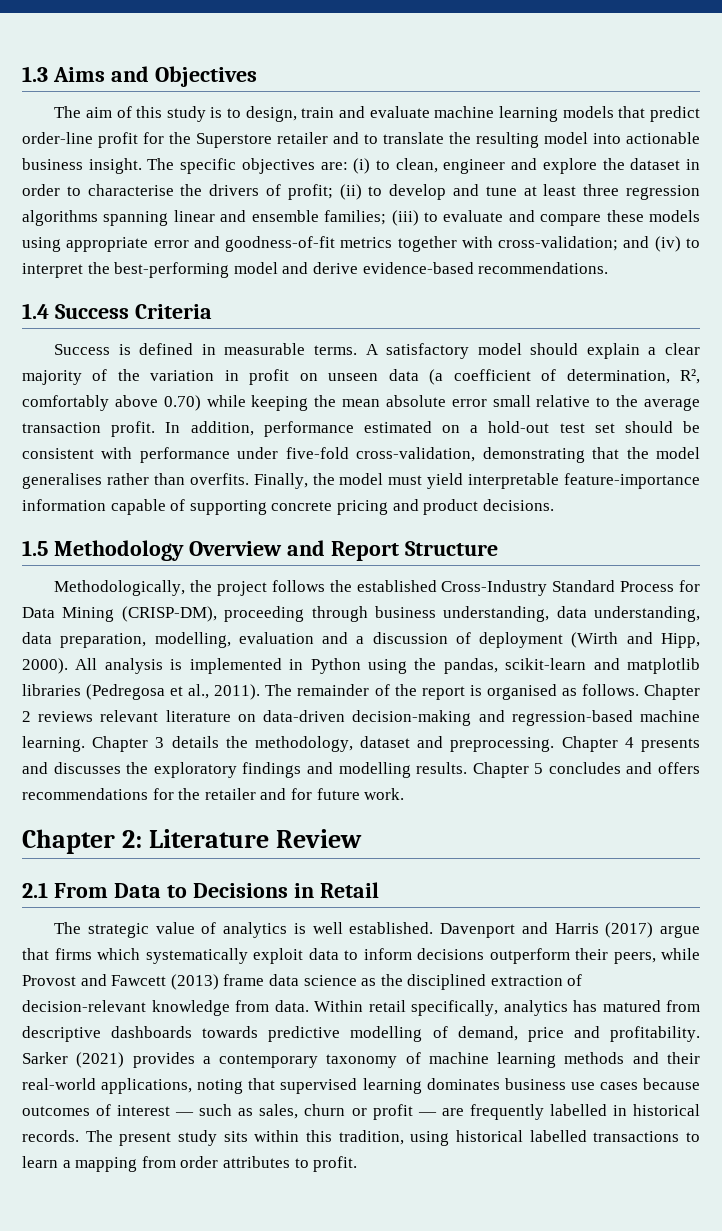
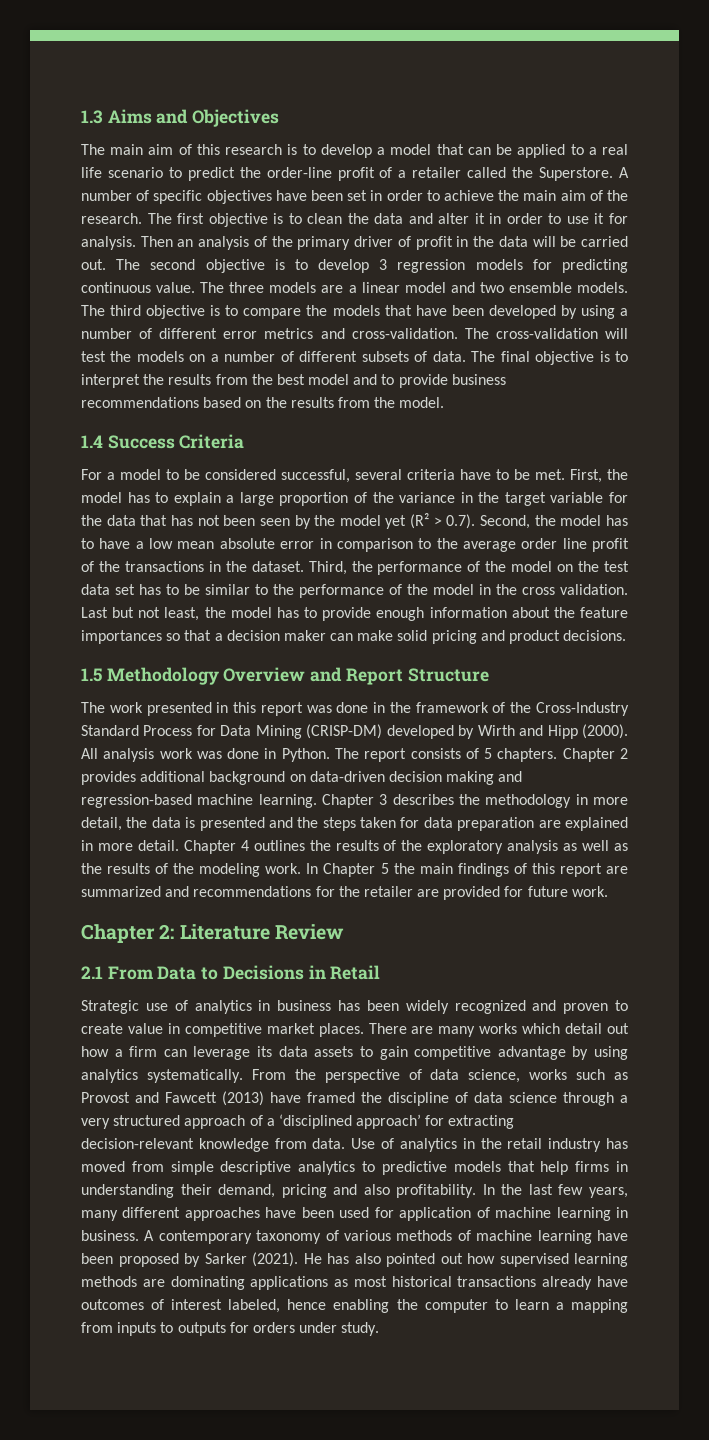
(82, 112) none -> [110,144,144,155] main
[166,106,701,122] [22,132,700,148] [22,158,700,174] [22,184,700,200] [22,210,700,226] [22,236,700,252] [22,262,609,278] [22,303,212,319] [54,343,701,359] [22,369,700,385] [22,395,337,411] study is to design, train and evaluate machine learning models that predict order-line profit for the Superstore retailer and to translate the resulting model into actionable business insight. The specific objectives are: (i) to clean, engineer and explore the dataset in order to characterise the drivers of profit; (ii) to develop and tune at least three regression algorithms spanning linear and ensemble families; (iii) to evaluate and compare these models using appropriate error and goodness-of-fit metrics together with cross-validation; and (iv) to interpret the best-performing model and derive evidence-based recommendations. // 1.4 Success Criteria // Success is defined in measurable terms. A satisfactory model should explain a clear majority of the variation in profit on unseen data (a coefficient of determination, R², comfortably above 0.70) while keeping the -> [225,144,629,158] [81,167,629,181] [81,190,628,204] [81,213,628,227] [81,236,629,250] [81,259,628,273] [81,282,628,293] [81,305,628,319] [81,328,628,339] [81,351,629,365] [81,374,506,388] [81,397,445,408] [81,434,245,449] [81,469,628,483] [81,492,628,506] [81,513,628,529] [81,538,174,549] research is to develop a model that can be applied to a real life scenario to predict the order-line profit of a retailer called the Superstore. A number of specific objectives have been set in order to achieve the main aim of the research. The first objective is to clean the data and alter it in order to use it for analysis. Then an analysis of the primary driver of profit in the data will be carried out. The second objective is to develop 3 regression models for predicting continuous value. The three models are a linear model and two ensemble models. The third objective is to compare the models that have been developed by using a number of different error metrics and cross-validation. The cross-validation will test the models on a number of different subsets of data. The final objective is to interpret the results from the best model and to provide business recommendations based on the results from the model. // 1.4 Success Criteria // For a model to be considered successful, several criteria have to be met. First, the model has to explain a large proportion of the variance in the target variable for the data that has not been seen by the model yet (R² > 0.7). Second, the model has to have a low
[492,395,591,407] small relative -> [319,538,413,552] in comparison
[22,421,700,437] [22,447,701,463] [22,473,700,489] [22,499,333,515] transaction profit. In addition, performance estimated on a hold-out test set should be consistent with performance under five-fold cross-validation, demonstrating that the model generalises rather than overfits. Finally, the model must yield interpretable feature-importance information capable of supporting concrete -> [521,538,629,552] [81,561,630,575] [81,584,628,598] [81,607,628,621] [81,630,428,644] order line profit of the transactions in the dataset. Third, the performance of the model on the test data set has to be similar to the performance of the model in the cross validation. Last but not least, the model has to provide enough information about the feature importances so that a decision maker can make solid
[54,580,437,596] Methodologically, the project follows the established -> [81,702,532,716] The work presented in this report was done in the framework of the
[121,606,700,622] [22,632,700,648] [22,658,700,674] [22,684,700,700] [22,710,472,726] (CRISP-DM), proceeding through business understanding, data understanding, data preparation, modelling, evaluation and a discussion of deployment (Wirth and Hipp, 2000). All analysis is implemented in Python using the pandas, scikit-learn and matplotlib libraries (Pedregosa et al., 2011). The remainder of the report is organised as follows. Chapter 2 reviews relevant literature on data-driven decision-making -> [306,724,628,739] [81,748,628,762] [81,771,495,785] (CRISP-DM) developed by Wirth and Hipp (2000). All analysis work was done in Python. The report consists of 5 chapters. Chapter 2 provides additional background on data-driven decision making
[171,736,700,752] [22,762,701,778] details the methodology, dataset and preprocessing. Chapter 4 presents and discusses the exploratory findings and modelling results. Chapter 5 concludes and offers -> [392,794,628,808] [81,817,628,831] [81,840,629,854] [81,863,628,877] [81,886,190,897] describes the methodology in more detail, the data is presented and the steps taken for data preparation are explained in more detail. Chapter 4 outlines the results of the exploratory analysis as well as the results of the modeling work. In Chapter 5 the main findings of this report are summarized and
[260,788,287,800] and -> [417,886,501,900] are provided
[54,922,700,938] [22,948,700,964] [22,974,583,990] [22,1000,700,1016] [22,1026,700,1042] [22,1052,700,1068] [22,1078,701,1094] [22,1104,701,1120] [22,1130,680,1146] The strategic value of analytics is well established. Davenport and Harris (2017) argue that firms which systematically exploit data to inform decisions outperform their peers, while Provost and Fawcett (2013) frame data science as the disciplined extraction of decision-relevant knowledge from data. Within retail specifically, analytics has matured from descriptive dashboards towards predictive modelling of demand, price and profitability. Sarker (2021) provides a contemporary taxonomy of machine learning methods and their real-world applications, noting that supervised learning dominates business use cases because outcomes of interest — such as sales, churn or profit — are frequently labelled in historical records. The present study sits within this tradition, using historical labelled transactions -> [81,1000,628,1014] [81,1023,630,1037] [81,1046,629,1060] [81,1069,628,1083] [81,1091,628,1106] [81,1114,515,1129] [81,1138,628,1152] [81,1161,628,1175] [81,1184,628,1198] [81,1207,628,1221] [81,1230,628,1244] [81,1252,628,1267] [81,1276,628,1290] [81,1299,488,1313] Strategic use of analytics in business has been widely recognized and proven to create value in competitive market places. There are many works which detail out how a firm can leverage its data assets to gain competitive advantage by using analytics systematically. From the perspective of data science, works such as Provost and Fawcett (2013) have framed the discipline of data science through a very structured approach of a ‘disciplined approach’ for extracting decision-relevant knowledge from data. Use of analytics in the retail industry has moved from simple descriptive analytics to predictive models that help firms in understanding their demand, pricing and also profitability. In the last few years, many different approaches have been used for application of machine learning in business. A contemporary taxonomy of various methods of machine learning have been proposed by Sarker (2021). He has also pointed out how supervised learning methods are dominating applications as most historical transactions already have outcomes of interest labeled, hence enabling the computer
[180,1156,358,1172] order attributes to profit. -> [117,1322,380,1336] inputs to outputs for orders under study.

